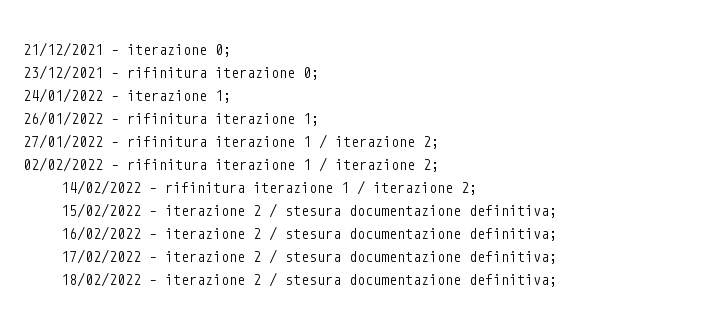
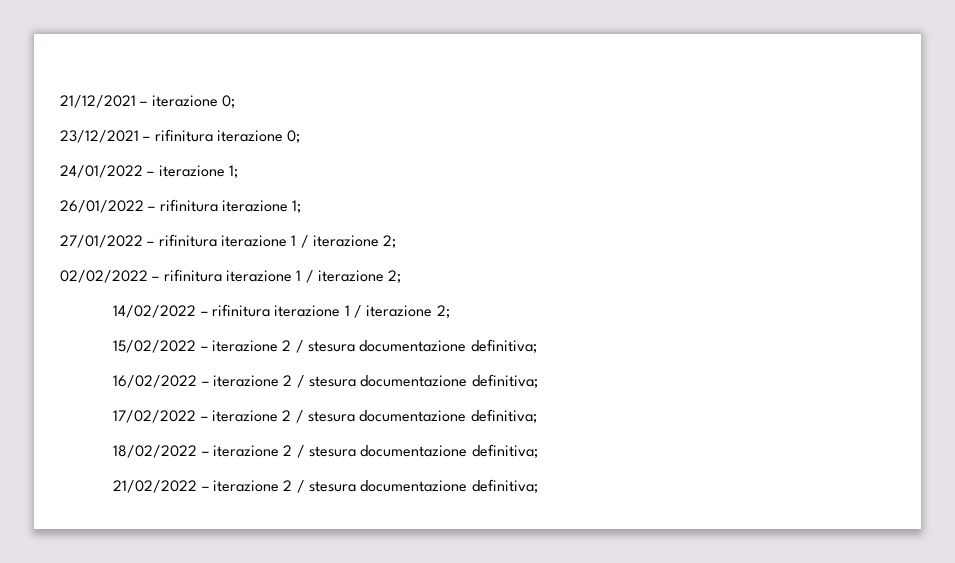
(558, 280) none -> [113,479,538,493] // 21/02/2022 – iterazione 2 / stesura documentazione definitiva;

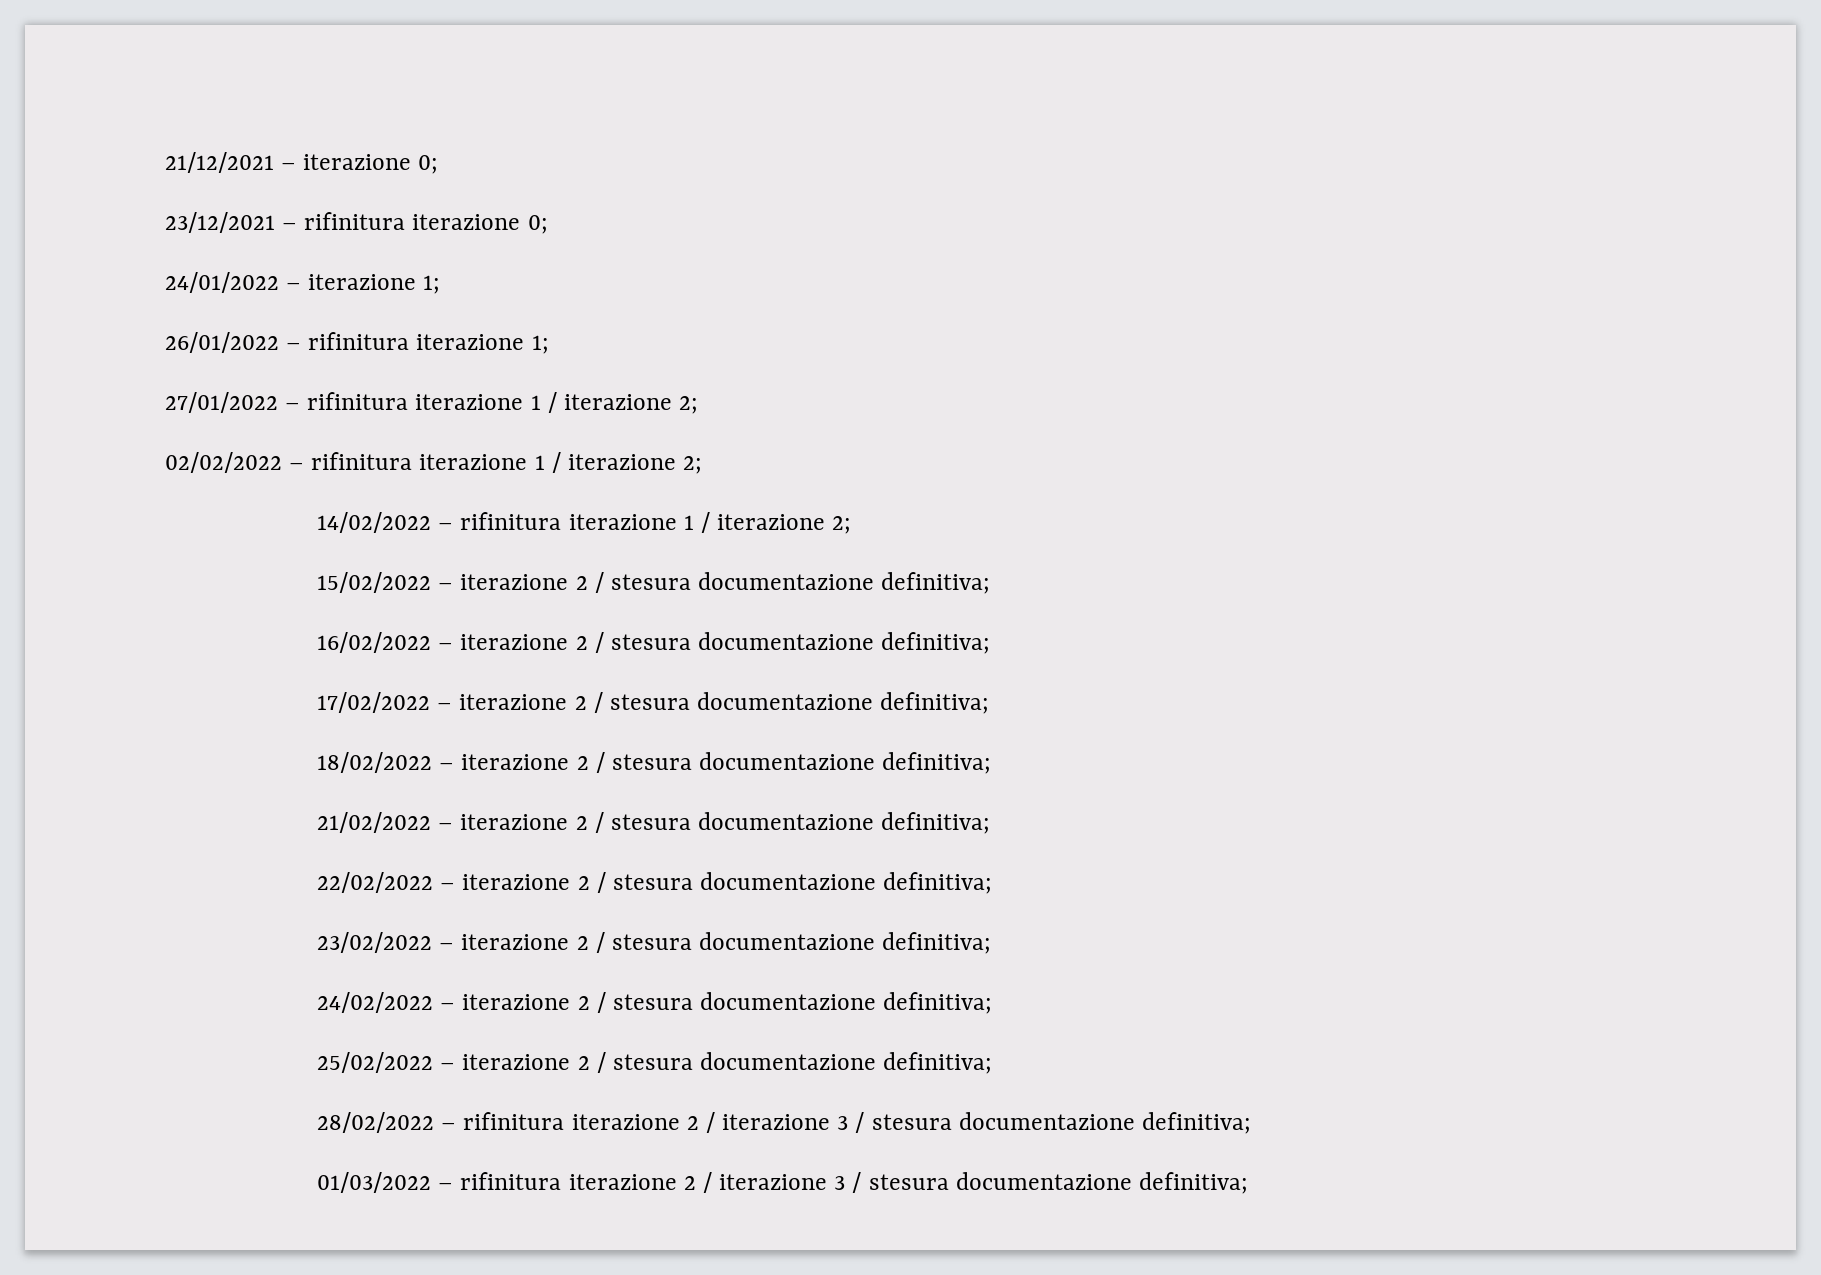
(538, 486) none -> [317,872,993,894] [317,932,992,954] [317,992,993,1014] [317,1052,993,1074] [317,1112,1251,1134] [317,1172,1248,1194] // 22/02/2022 – iterazione 2 / stesura documentazione definitiva; // 23/02/2022 – iterazione 2 / stesura documentazione definitiva; // 24/02/2022 – iterazione 2 / stesura documentazione definitiva; // 25/02/2022 – iterazione 2 / stesura documentazione definitiva; // 28/02/2022 – rifinitura iterazione 2 / iterazione 3 / stesura documentazione definitiva; // 01/03/2022 – rifinitura iterazione 2 / iterazione 3 / stesura documentazione definitiva;

